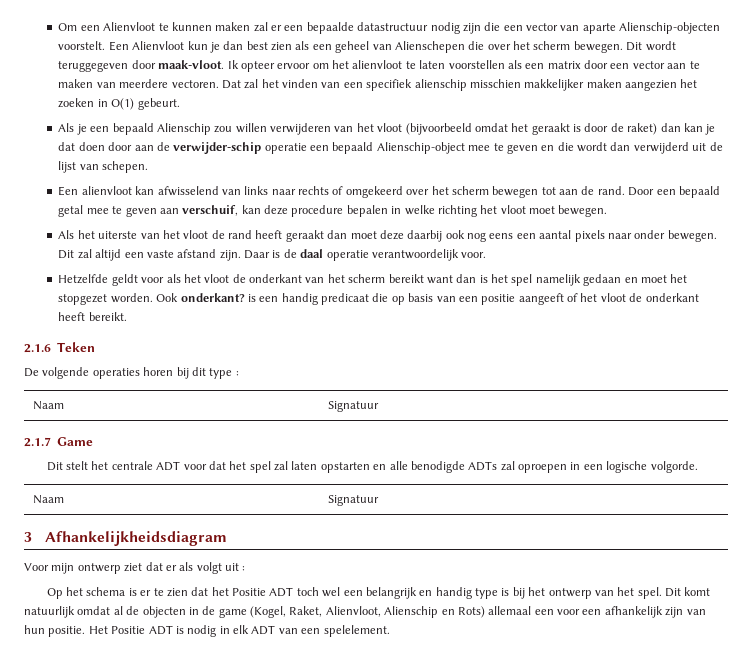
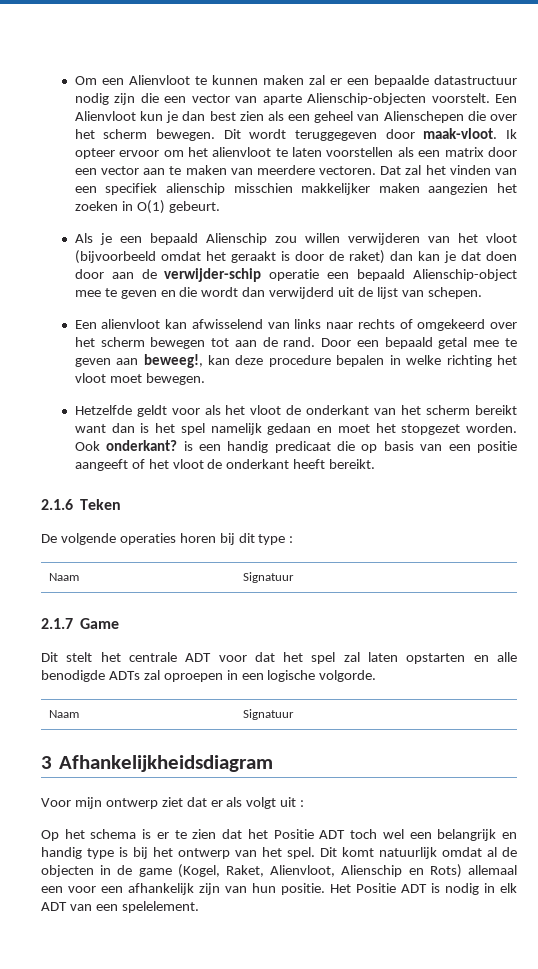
[182,205,239,216] verschuif, -> [143,354,203,368] beweeg!,
[58,230,717,242] [58,249,487,261] // Als het uiterste van het vloot de rand heeft geraakt dan moet deze daarbij ook nog eens een aantal pixels naar onder bewegen. Dit zal altijd een vaste afstand zijn. Daar is de daal operatie verantwoordelijk voor. -> (205, 379) none

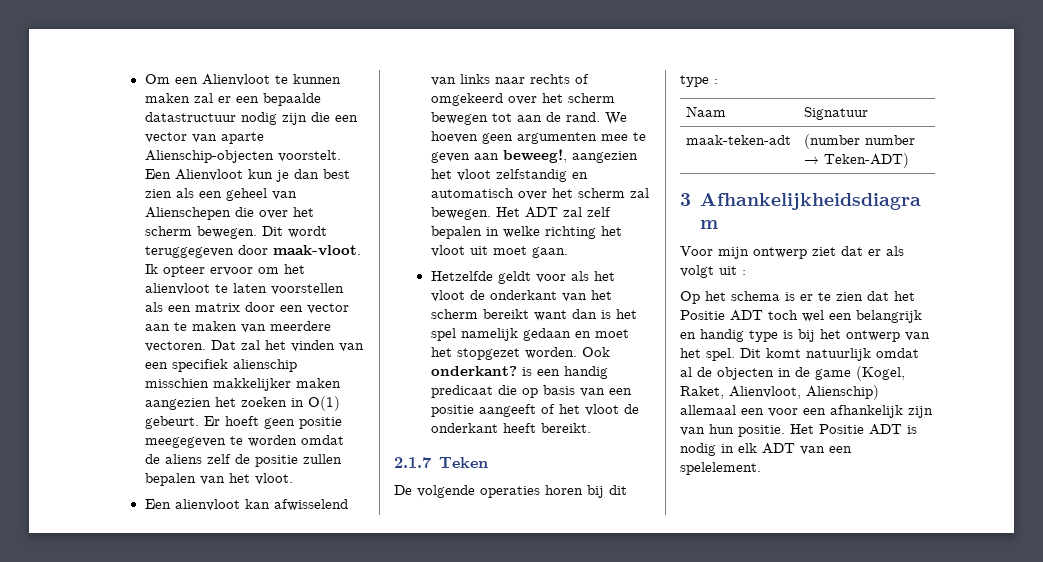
[74,233,517,245] [74,250,517,264] [74,268,517,282] [74,287,482,299] // Als je een bepaald Alienschip zou willen verwijderen van het vloot (bijvoorbeeld omdat het geraakt is door de raket) dan kan je dat doen door aan de verwijder-schip operatie een bepaald Alienschip-object mee te geven en die wordt dan verwijderd uit de lijst van schepen. -> [203,416,342,429] [144,435,344,448] [144,454,342,467] [144,473,293,486] Er hoeft geen positie meegegeven te worden omdat de aliens zelf de positie zullen bepalen van het vloot.
[321,337,468,349] Door een bepaald getal -> [604,112,627,125] [430,131,597,144] We hoeven geen argumenten
[208,355,331,367] kan deze procedure -> [571,151,638,163] [430,169,588,182] [430,188,649,200] [430,207,611,220] aangezien het vloot zelfstandig en automatisch over het scherm zal bewegen. Het ADT zal zelf
[109,373,205,385] moet bewegen. -> [469,246,568,258] uit moet gaan.
[41,499,73,510] 2.1.6 -> [394,457,431,468] 2.1.7
[41,618,120,629] [41,652,518,664] [41,670,377,682] [49,710,80,718] [243,709,295,720] // 2.1.7 Game // Dit stelt het centrale ADT voor dat het spel zal laten opstarten en alle benodigde ADTs zal oproepen in een logische volgorde. // Naam | Signatuur -> [686,135,792,145] [804,134,916,149] [804,153,910,168] // maak-teken-adt | (number number → Teken-ADT)
[341,864,462,878] Alienschip en Rots) -> [806,385,879,400] Alienschip)

